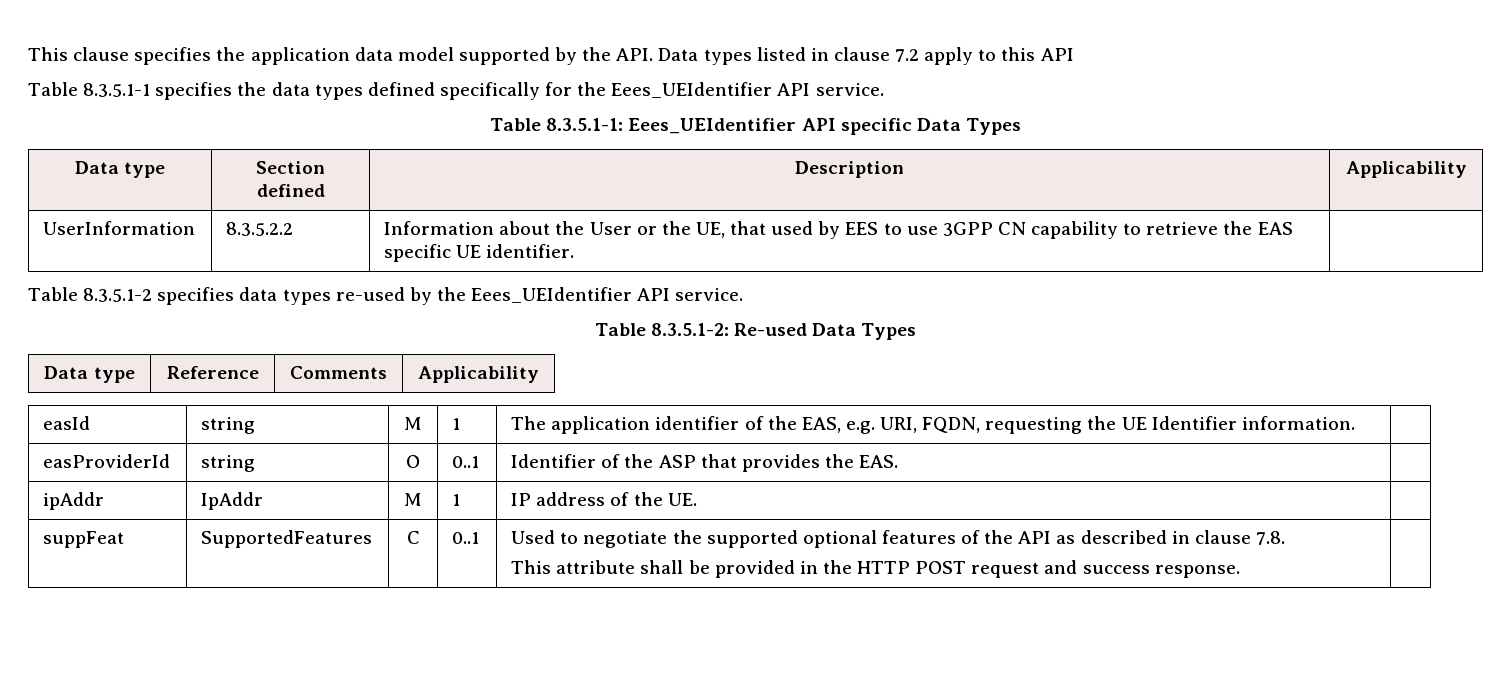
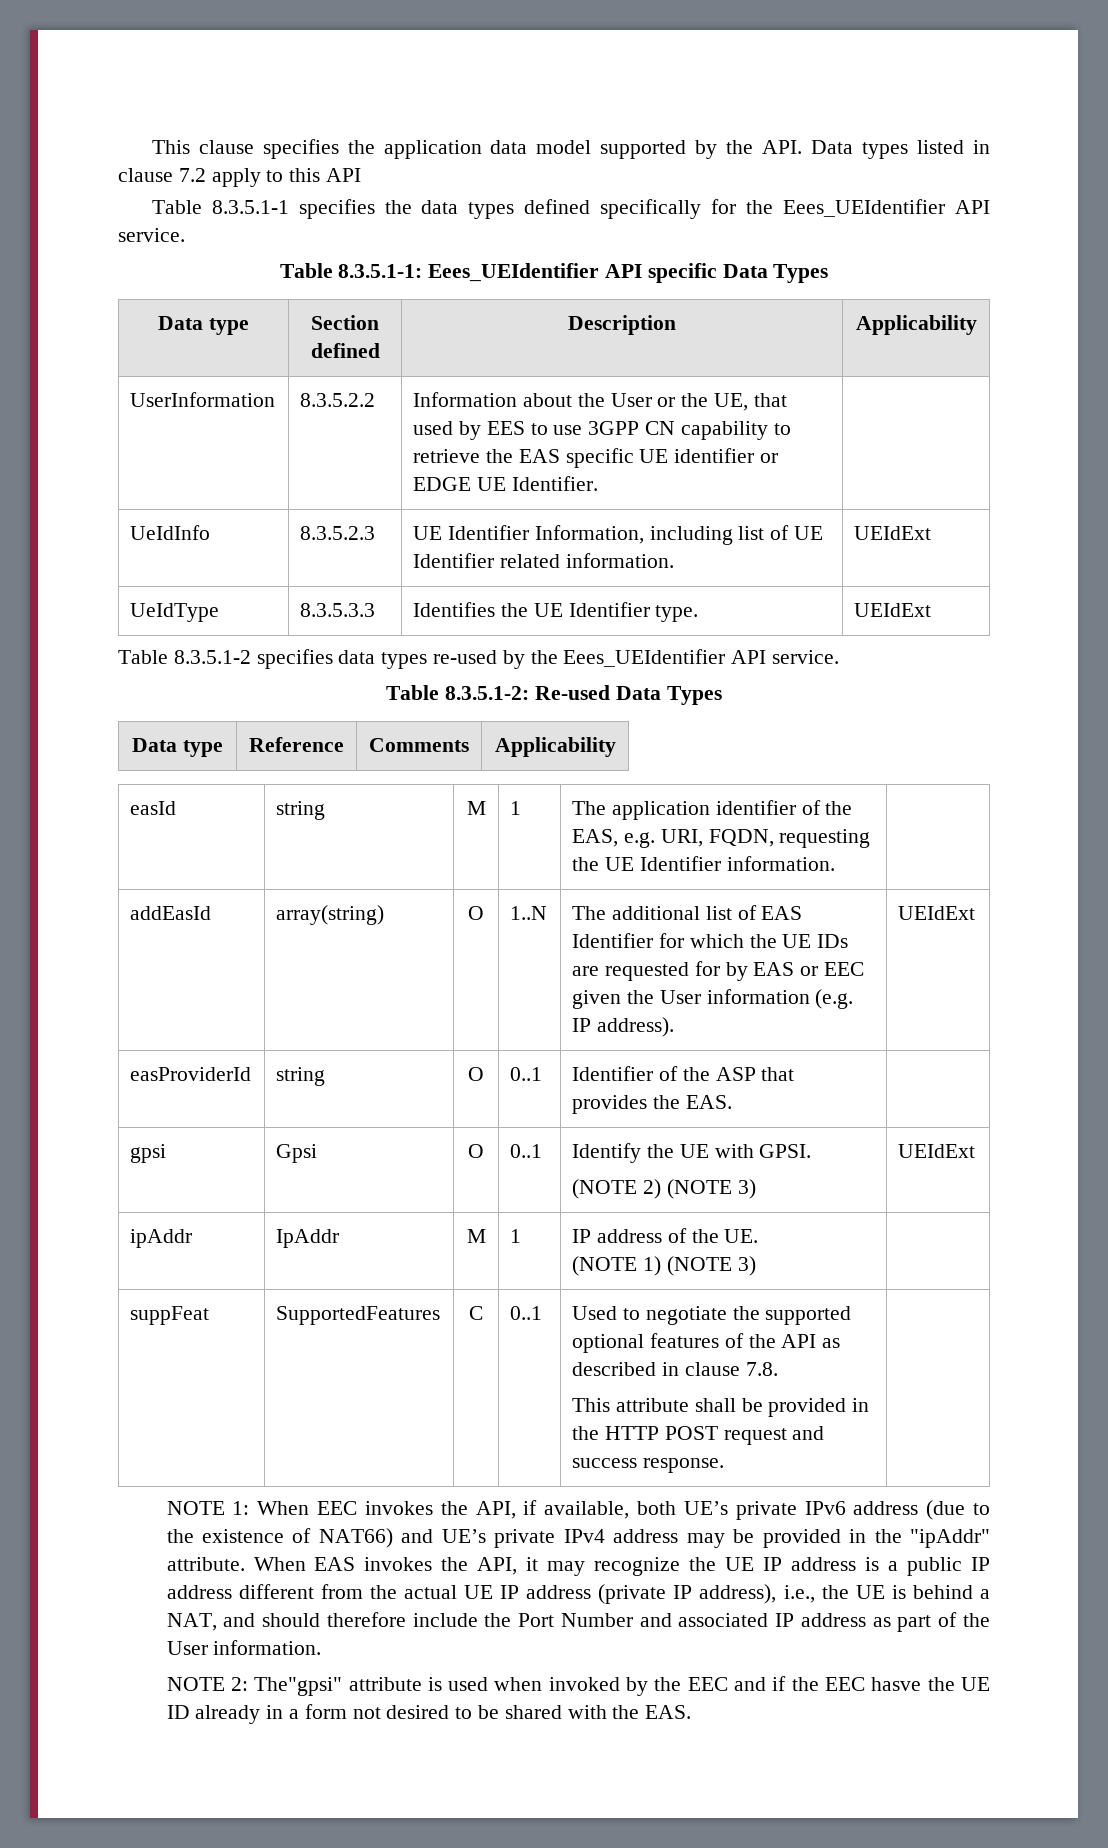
[486,244,575,258] identifier. | -> [674,448,779,463] [413,476,598,491] [130,525,211,540] [300,526,376,540] [413,525,824,545] [413,553,674,568] [854,526,932,540] [130,603,220,622] [300,603,376,617] [413,602,699,622] [854,603,932,617] identifier or EDGE UE Identifier. | // UeIdInfo | 8.3.5.2.3 | UE Identifier Information, including list of UE Identifier related information. | UEIdExt // UeIdType | 8.3.5.3.3 | Identifies the UE Identifier type. | UEIdExt
(1355, 423) none -> [130,906,212,920] [276,905,385,925] [468,906,484,920] [510,906,548,920] [572,905,803,920] [572,933,849,948] [572,961,865,981] [572,989,854,1009] [572,1017,675,1037] [898,906,976,920] // addEasId | array(string) | O | 1..N | The additional list of EAS Identifier for which the UE IDs are requested for by EAS or EEC given the User information (e.g. IP address). | UEIdExt
(899, 461) none -> [130,1144,167,1163] [276,1144,318,1163] [468,1144,484,1158] [510,1144,543,1158] [572,1143,812,1163] [572,1179,756,1199] [898,1144,976,1158] // gpsi | Gpsi | O | 0..1 | Identify the UE with GPSI. // (NOTE 2) (NOTE 3) | UEIdExt
(697, 499) none -> [572,1256,756,1276] // (NOTE 1) (NOTE 3)
(1240, 571) none -> [166,1500,990,1520] [166,1528,990,1548] [166,1557,991,1576] [166,1584,991,1604] [166,1612,991,1632] [166,1640,322,1655] [166,1676,990,1696] [166,1704,692,1724] // NOTE 1: When EEC invokes the API, if available, both UE’s private IPv6 address (due to the existence of NAT66) and UE’s private IPv4 address may be provided in the "ipAddr" attribute. When EAS invokes the API, it may recognize the UE IP address is a public IP address different from the actual UE IP address (private IP address), i.e., the UE is behind a NAT, and should therefore include the Port Number and associated IP address as part of the User information. // NOTE 2: The"gpsi" attribute is used when invoked by the EEC and if the EEC hasve the UE ID already in a form not desired to be shared with the EAS.

